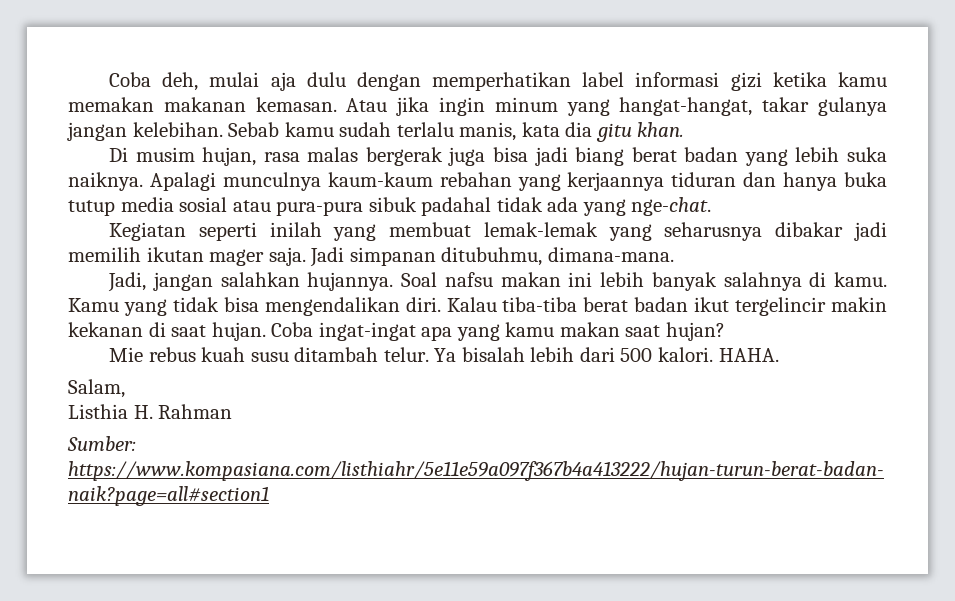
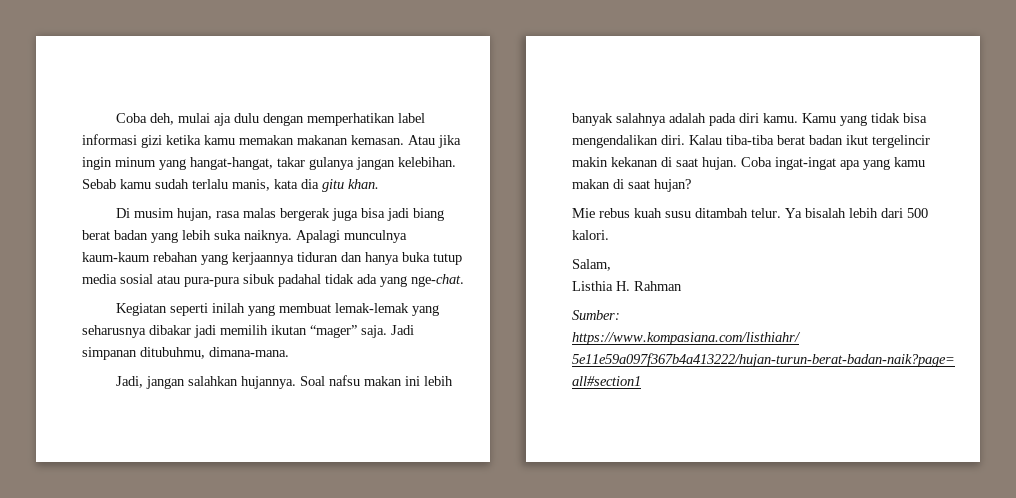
[209,249,265,266] mager -> [310,325,357,338] “mager”
[809,272,827,287] di -> [669,113,759,126] adalah pada diri
(620, 329) none -> [613,179,624,189] di
[718,348,779,362] HAHA. -> (609, 235) none

